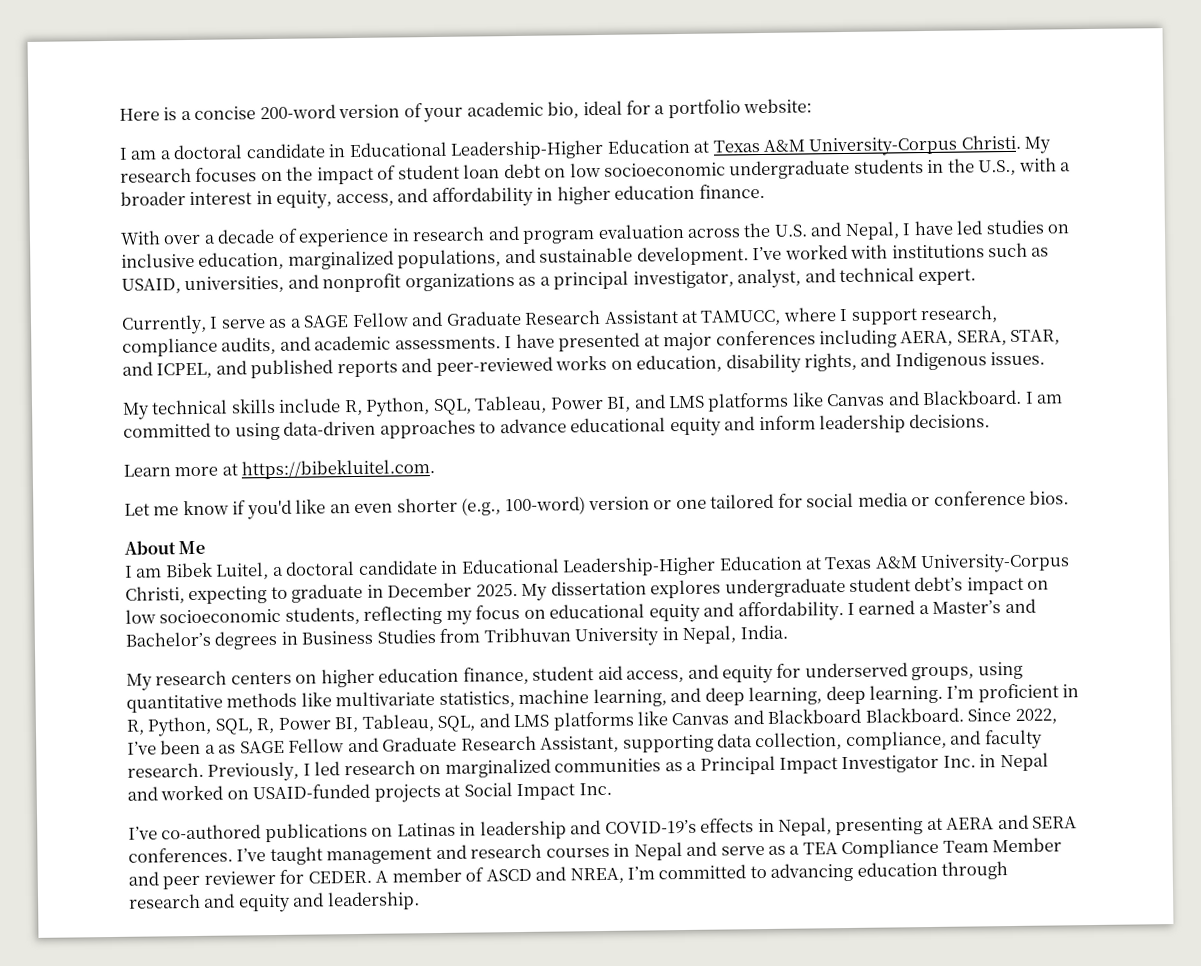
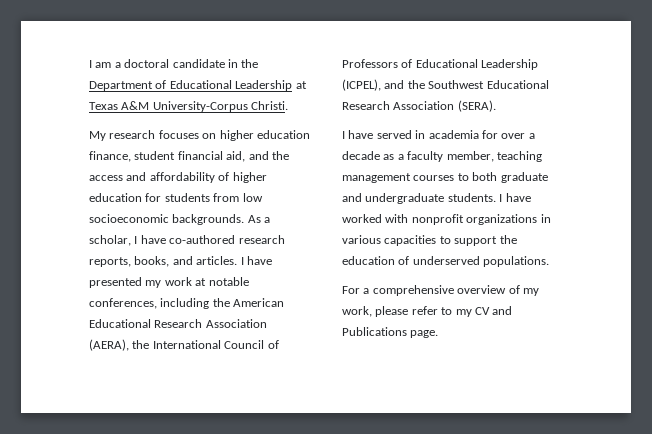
[119,98,813,123] Here is a concise 200-word version of your academic bio, ideal for a portfolio website: // -> (89, 64) none
[348,138,690,160] Educational Leadership-Higher Education -> [241,59,259,68] [89,80,293,91] the Department of Educational Leadership
(1021, 142) none -> (289, 105) //
[286,157,1072,185] [120,183,765,209] [120,219,1070,247] [121,242,1050,270] [121,267,977,294] [121,305,999,335] [122,329,1061,357] [122,351,1046,379] [122,389,1064,420] [123,413,991,441] [123,459,436,480] [124,490,1070,520] [124,540,206,555] [124,553,1071,580] [125,576,1050,605] [125,598,1036,625] [125,624,788,650] [126,661,1023,691] [126,683,1080,713] [126,707,1057,737] [127,729,1043,755] [127,752,1049,782] [127,782,612,803] [128,814,1078,843] [128,837,1063,866] [128,861,1009,890] [128,891,420,913] the impact of student loan debt on low socioeconomic undergraduate students in the U.S., with a broader interest in equity, access, and affordability in higher education finance. // With over a decade of experience in research and program evaluation across the U.S. and Nepal, I have led studies on inclusive education, marginalized populations, and sustainable development. I’ve worked with institutions such as USAID, universities, and nonprofit organizations as a principal investigator, analyst, and technical expert. // Currently, I serve as a SAGE Fellow and Graduate Research Assistant at TAMUCC, where I support research, compliance audits, and academic assessments. I have presented at major conferences including AERA, SERA, STAR, and ICPEL, and published reports and peer-reviewed works on education, disability rights, and Indigenous issues. // My technical skills include R, Python, SQL, Tableau, Power BI, and LMS platforms like Canvas and Blackboard. I am committed to using data-driven approaches to advance educational equity and inform leadership decisions. // Learn more at https://bibekluitel.com. // Let me know if you'd like an even shorter (e.g., 100-word) version or one tailored for social media or conference bios. // About Me // I am Bibek Luitel, a doctoral candidate in Educational Leadership-Higher Education at Texas A&M University-Corpus Christi, expecting to graduate in December 2025. My dissertation explores undergraduate student debt’s impact on low socioeconomic students, reflecting my focus on educational equity and affordability. I earned a Master’s and Bachelor’s degrees in Business Studies from Tribhuvan University in Nepal, India. // My research centers on higher education finance, student aid access, and equity for underserved groups, using quantitative methods like multivariate statistics, machine learning, and deep learning, deep learning. I’m proficient in R, Python, SQL, R, Power BI, Tableau, SQL, and LMS platforms like Canvas and Blackboard Blackboard. Since 2022, I’ve been a as SAGE Fellow and Graduate Research Assistant, supporting data collection, compliance, and faculty research. Previously, I led research on marginalized communities as a Principal Impact Investigator Inc. in Nepal and worked on USAID-funded projects at Social Impact Inc. // I’ve co-authored publications on Latinas in leadership and COVID-19’s effects in Nepal, presenting at AERA and SERA conferences. I’ve taught management and research courses in Nepal and serve as a TEA Compliance Team Member and peer reviewer for CEDER. A member of ASCD and NREA, I’m committed to advancing education through research and equity and leadership. -> [219,130,310,141] [89,151,289,162] [89,172,267,183] [89,193,263,202] [89,214,271,225] [89,235,285,246] [89,256,272,267] [89,277,249,288] [89,298,285,309] [89,319,267,328] [89,339,279,351] [342,59,539,70] [342,79,549,91] [342,100,496,112] [342,130,535,139] [342,151,542,162] [342,172,548,183] [342,193,531,204] [342,214,551,225] [342,235,517,246] [342,256,550,267] [342,285,539,296] [342,306,513,317] [342,327,439,338] higher education finance, student financial aid, and the access and affordability of higher education for students from low socioeconomic backgrounds. As a scholar, I have co-authored research reports, books, and articles. I have presented my work at notable conferences, including the American Educational Research Association (AERA), the International Council of Professors of Educational Leadership (ICPEL), and the Southwest Educational Research Association (SERA). // I have served in academia for over a decade as a faculty member, teaching management courses to both graduate and undergraduate students. I have worked with nonprofit organizations in various capacities to support the education of underserved populations. // For a comprehensive overview of my work, please refer to my CV and Publications page.

